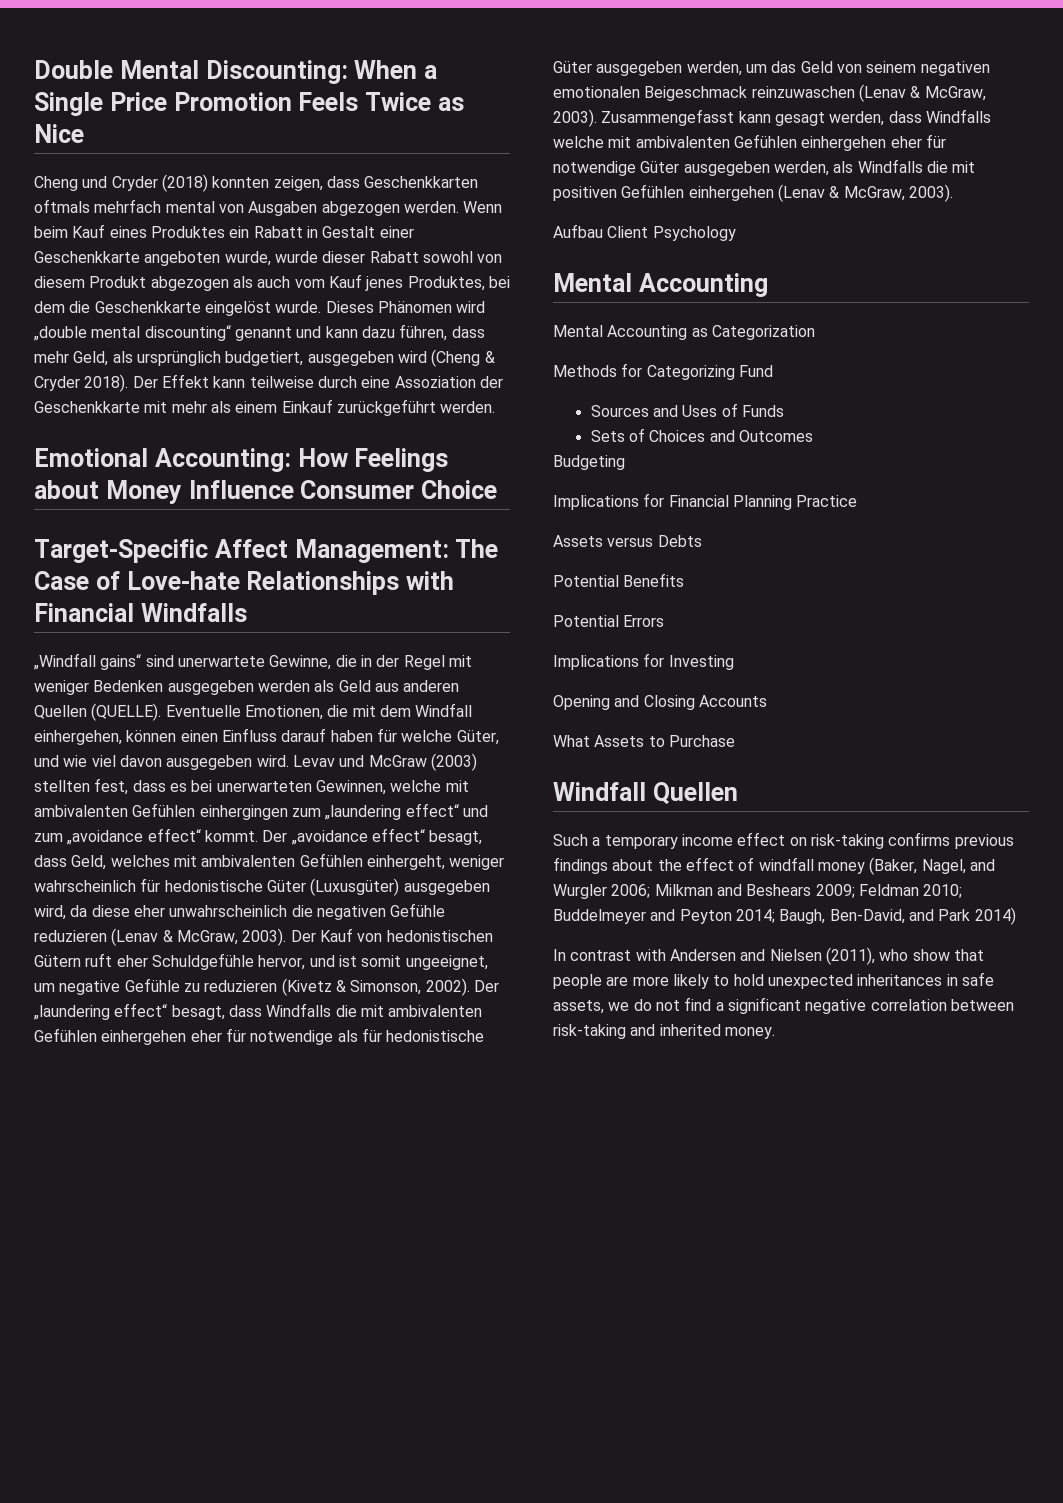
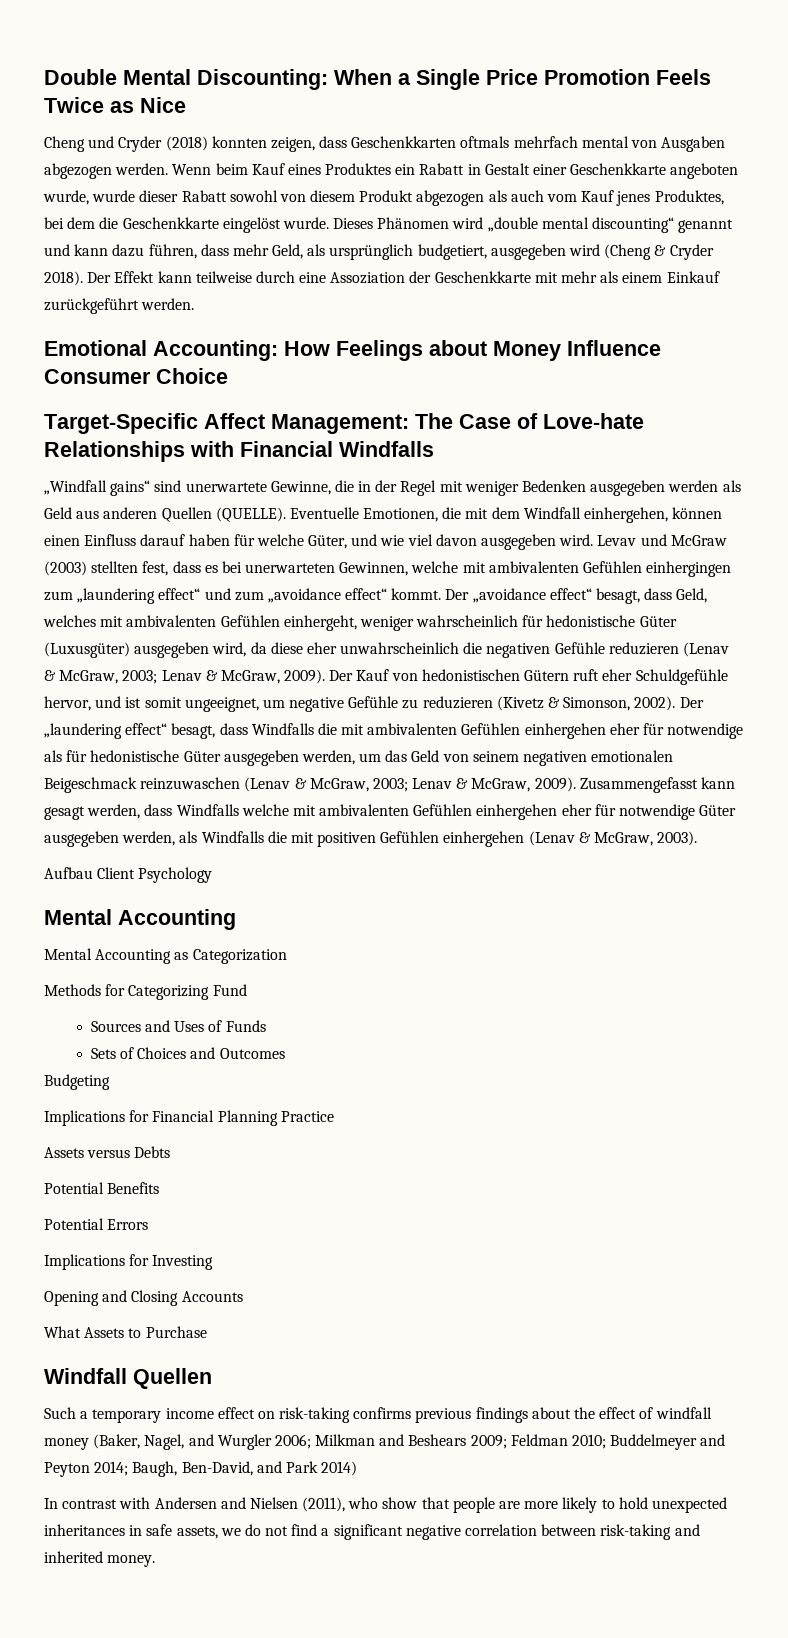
[242,928,287,946] 2003). -> [122,669,326,684] 2003; Lenav & McGraw, 2009).
[553,109,597,127] 2003). -> [372,777,576,792] 2003; Lenav & McGraw, 2009).

